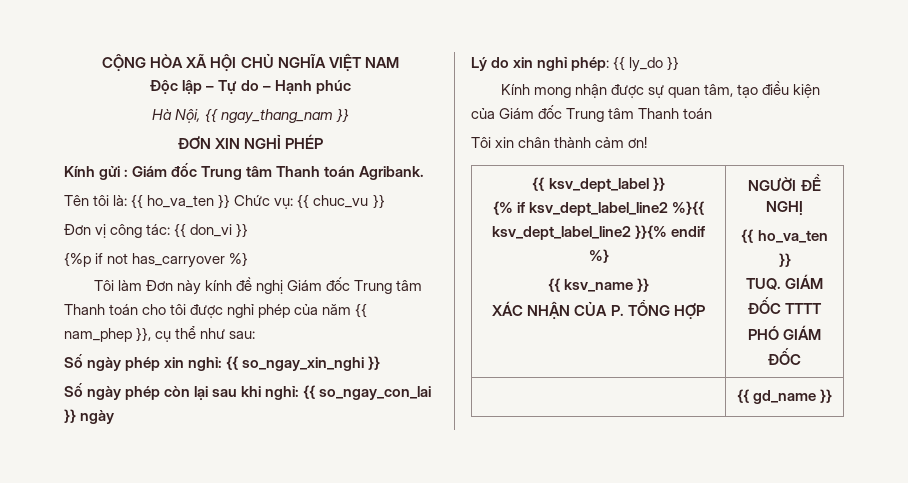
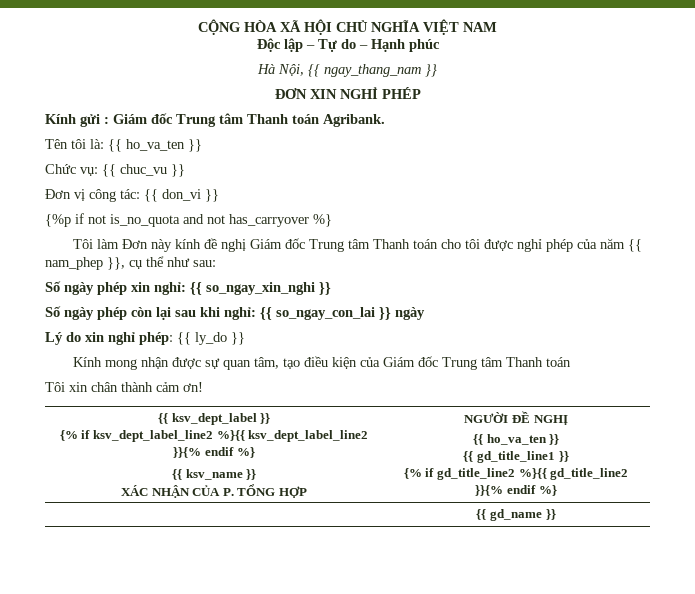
(231, 201) none -> (202, 145) //
(129, 258) none -> [110,214,225,227] is_no_quota and not
[745,274,824,290] [747,297,823,314] [747,325,822,340] [768,348,801,365] TUQ. GIÁM ĐỐC TTTT // PHÓ GIÁM ĐỐC -> [463,451,569,463] [403,468,629,480] [475,485,557,496] {{ gd_title_line1 }} // {% if gd_title_line2 %}{{ gd_title_line2 }}{% endif %}

